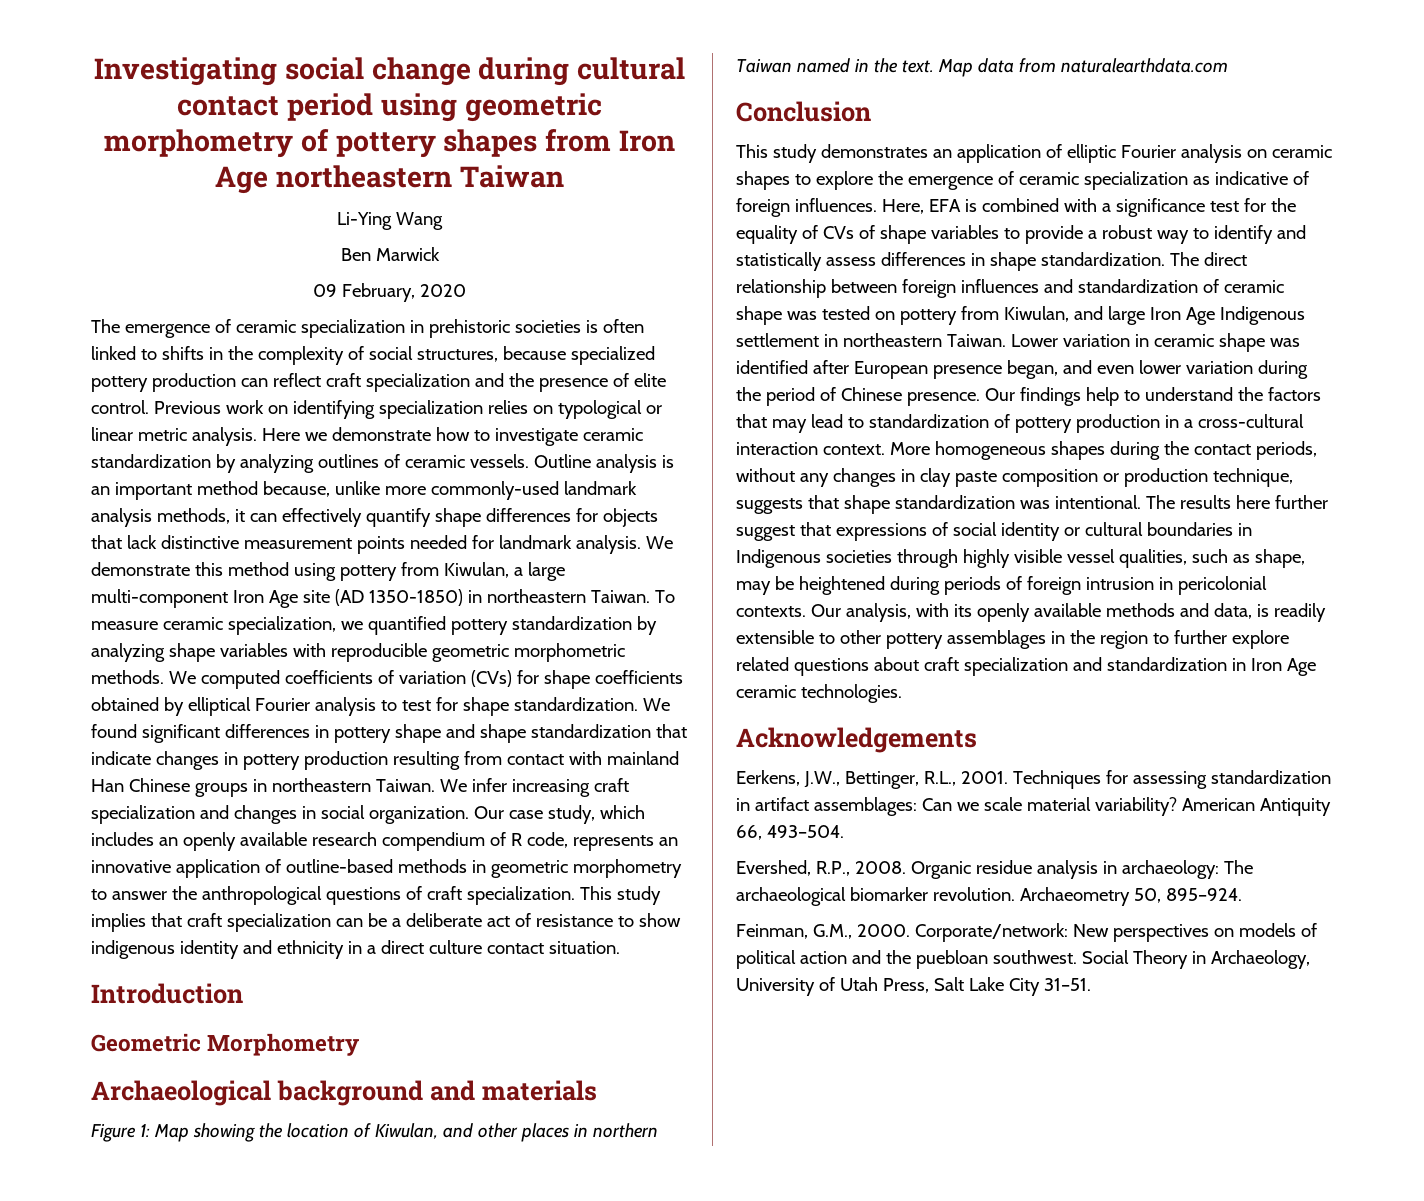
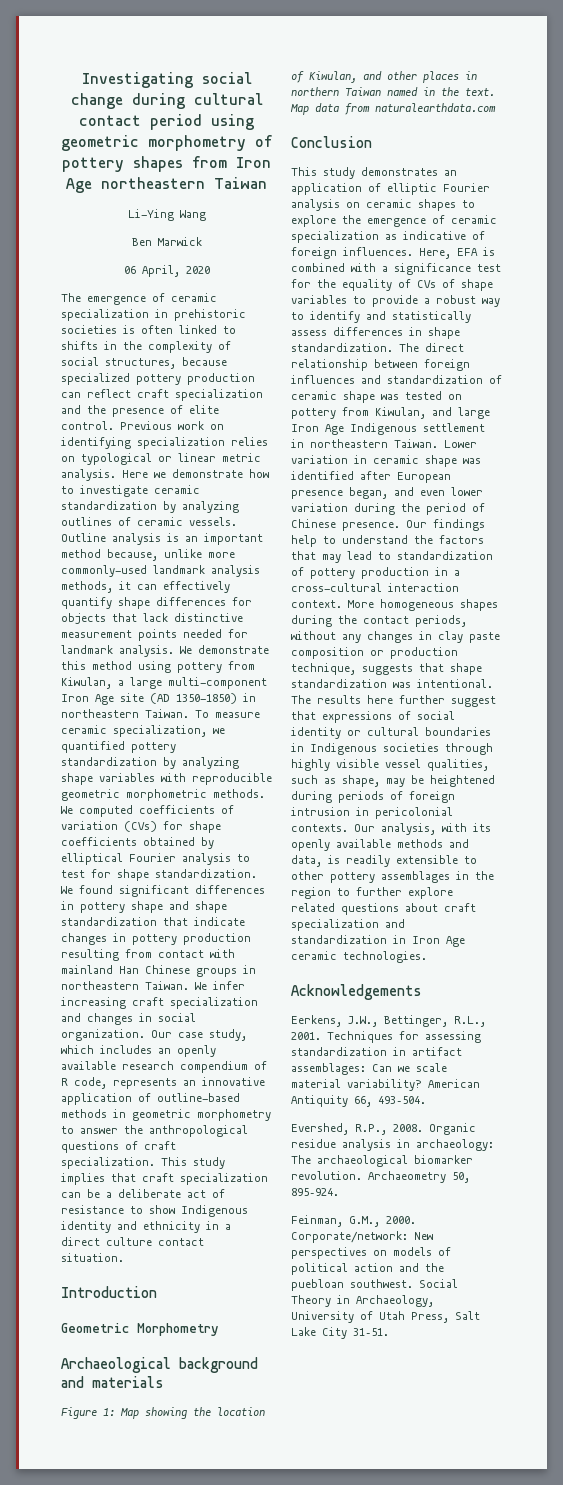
[313,283,415,302] 09 February, -> [123,265,180,277] 06 April,
[91,940,175,959] indigenous -> [181,1205,248,1217] Indigenous

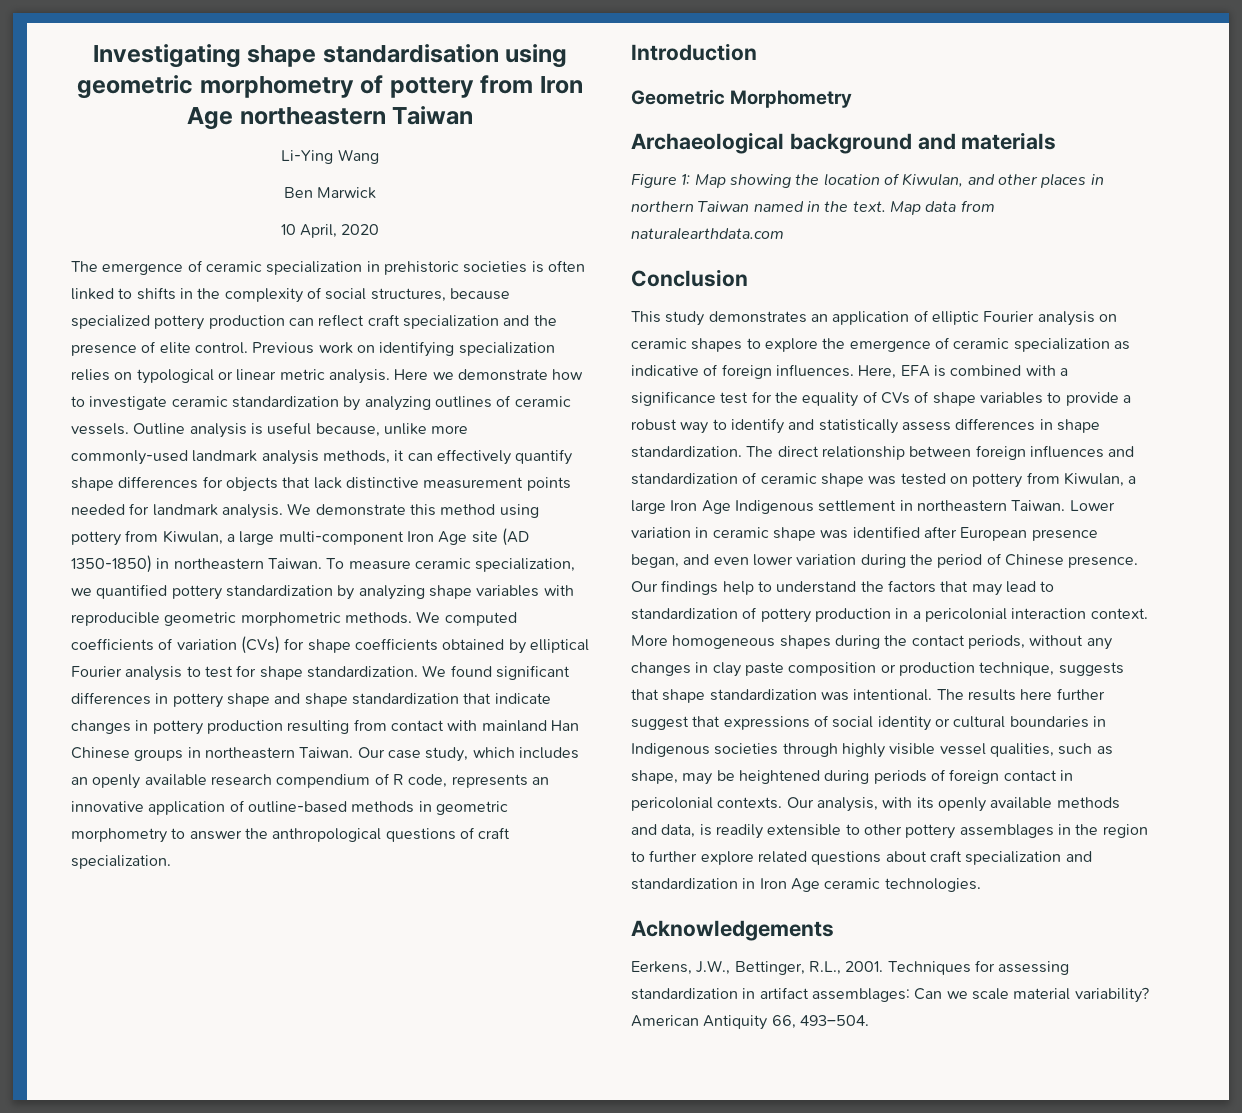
[201,72,252,84] [70,93,263,109] [79,114,202,130] social change during cultural contact period -> [247,44,499,67] shape standardisation
[133,156,183,172] shapes -> (474, 87) none
[123,266,136,274] 06 -> [280,224,296,235] 10
[185,533,263,545] [61,549,101,558] an important method -> [267,422,312,435] useful
[195,981,245,990] [61,997,258,1009] [61,1013,196,1025] [61,1029,145,1041] We infer increasing craft specialization and changes in social organization. -> (354, 752) none
[161,1157,225,1169] [61,1173,268,1185] [61,1189,225,1198] [61,1205,248,1217] [61,1221,231,1233] [61,1237,204,1246] [61,1253,124,1262] This study implies that craft specialization can be a deliberate act of resistance to show Indigenous identity and ethnicity in a direct culture contact situation. -> (171, 862) none
[432,407,452,416] and -> [1128,476,1137,484] a
[291,583,382,592] cross-cultural -> [924,608,1007,622] pericolonial
[291,807,350,816] intrusion -> [1003,770,1057,781] contact
[291,1123,476,1135] [291,1139,494,1151] [291,1155,473,1167] [291,1171,470,1183] [291,1188,339,1196] [291,1215,416,1227] [291,1231,433,1243] [291,1247,451,1259] [291,1263,444,1275] [291,1279,458,1291] [291,1295,434,1307] [291,1311,480,1323] [291,1327,389,1339] // Evershed, R.P., 2008. Organic residue analysis in archaeology: The archaeological biomarker revolution. Archaeometry 50, 895–924. // Feinman, G.M., 2000. Corporate/network: New perspectives on models of political action and the puebloan southwest. Social Theory in Archaeology, University of Utah Press, Salt Lake City 31–51. -> (869, 1020) none

